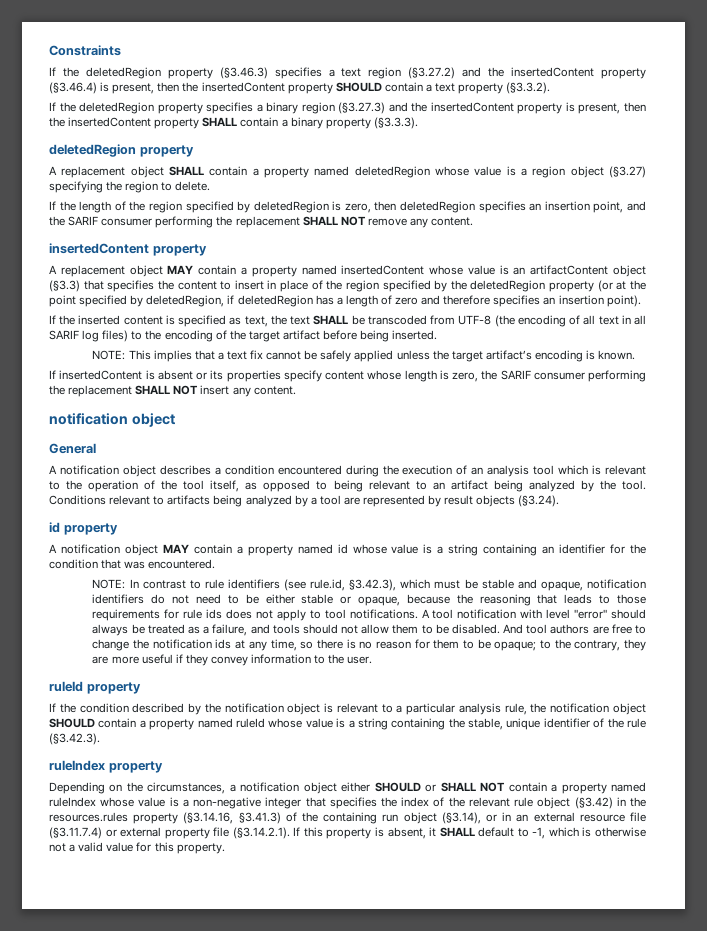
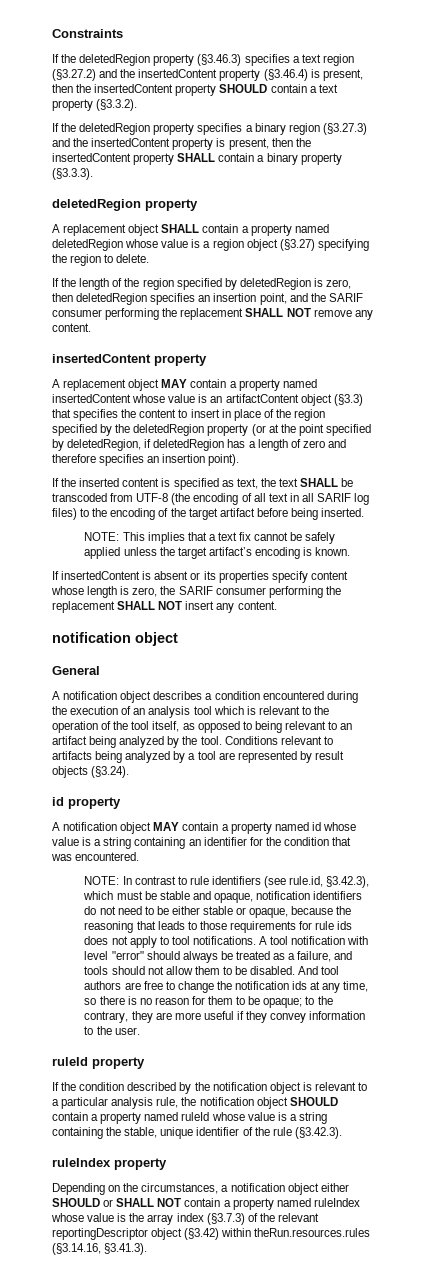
[182,797,430,809] a non-negative integer that specifies the index -> [129,1213,245,1225] the array index (§3.7.3)
[514,797,534,807] rule -> [52,1228,148,1240] reportingDescriptor
[616,797,646,807] [49,812,646,824] [49,827,646,839] [49,842,225,854] in the resources.rules property (§3.14.16, §3.41.3) of the containing run object (§3.14), or in an external resource file (§3.11.7.4) or external property file (§3.14.2.1). If this property is absent, it SHALL default to -1, which is otherwise not a valid value for this property. -> [221,1228,371,1237] [52,1243,148,1255] within theRun.resources.rules (§3.14.16, §3.41.3).

